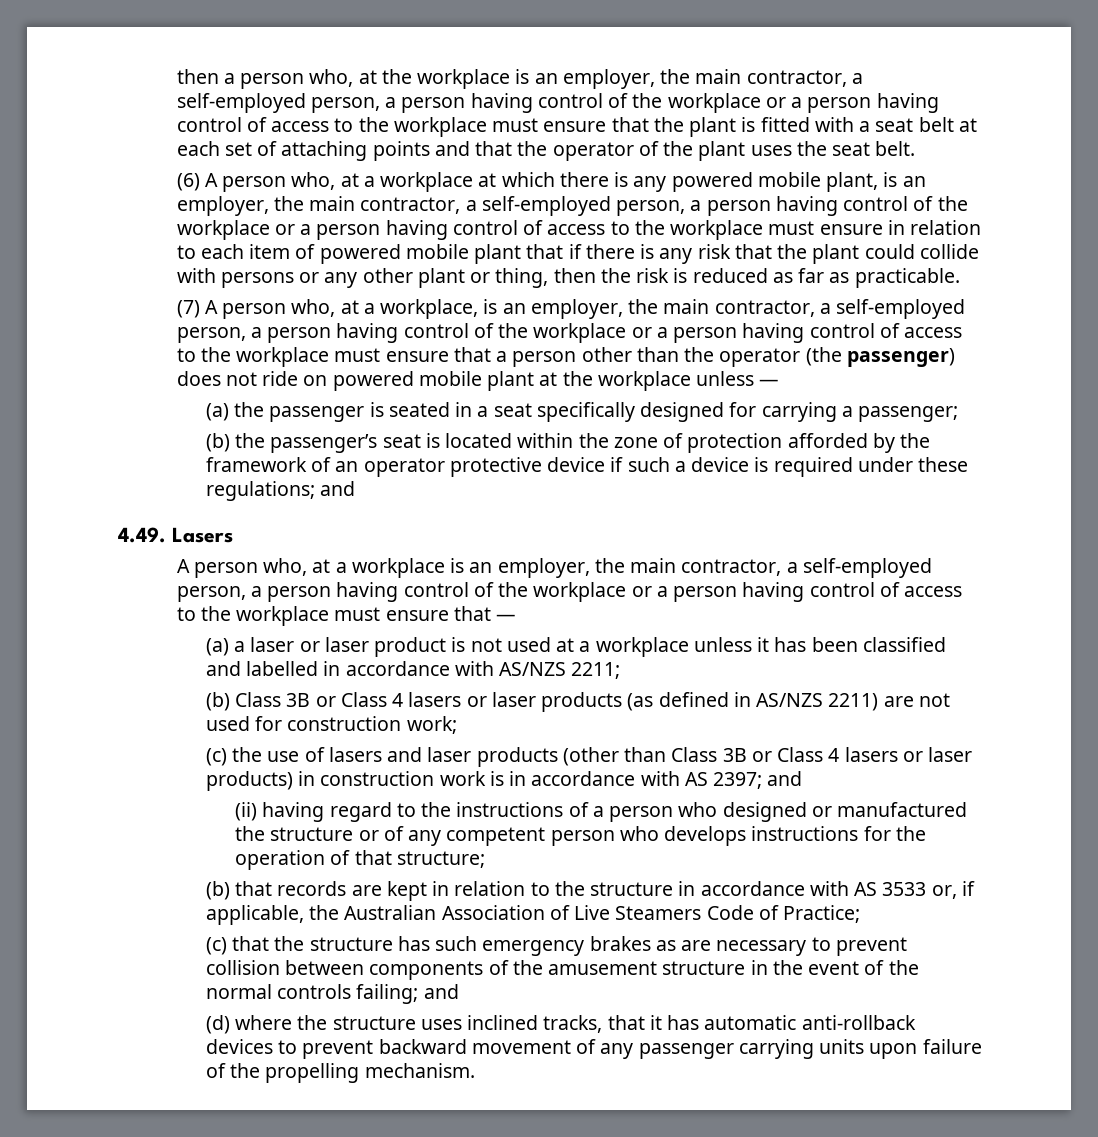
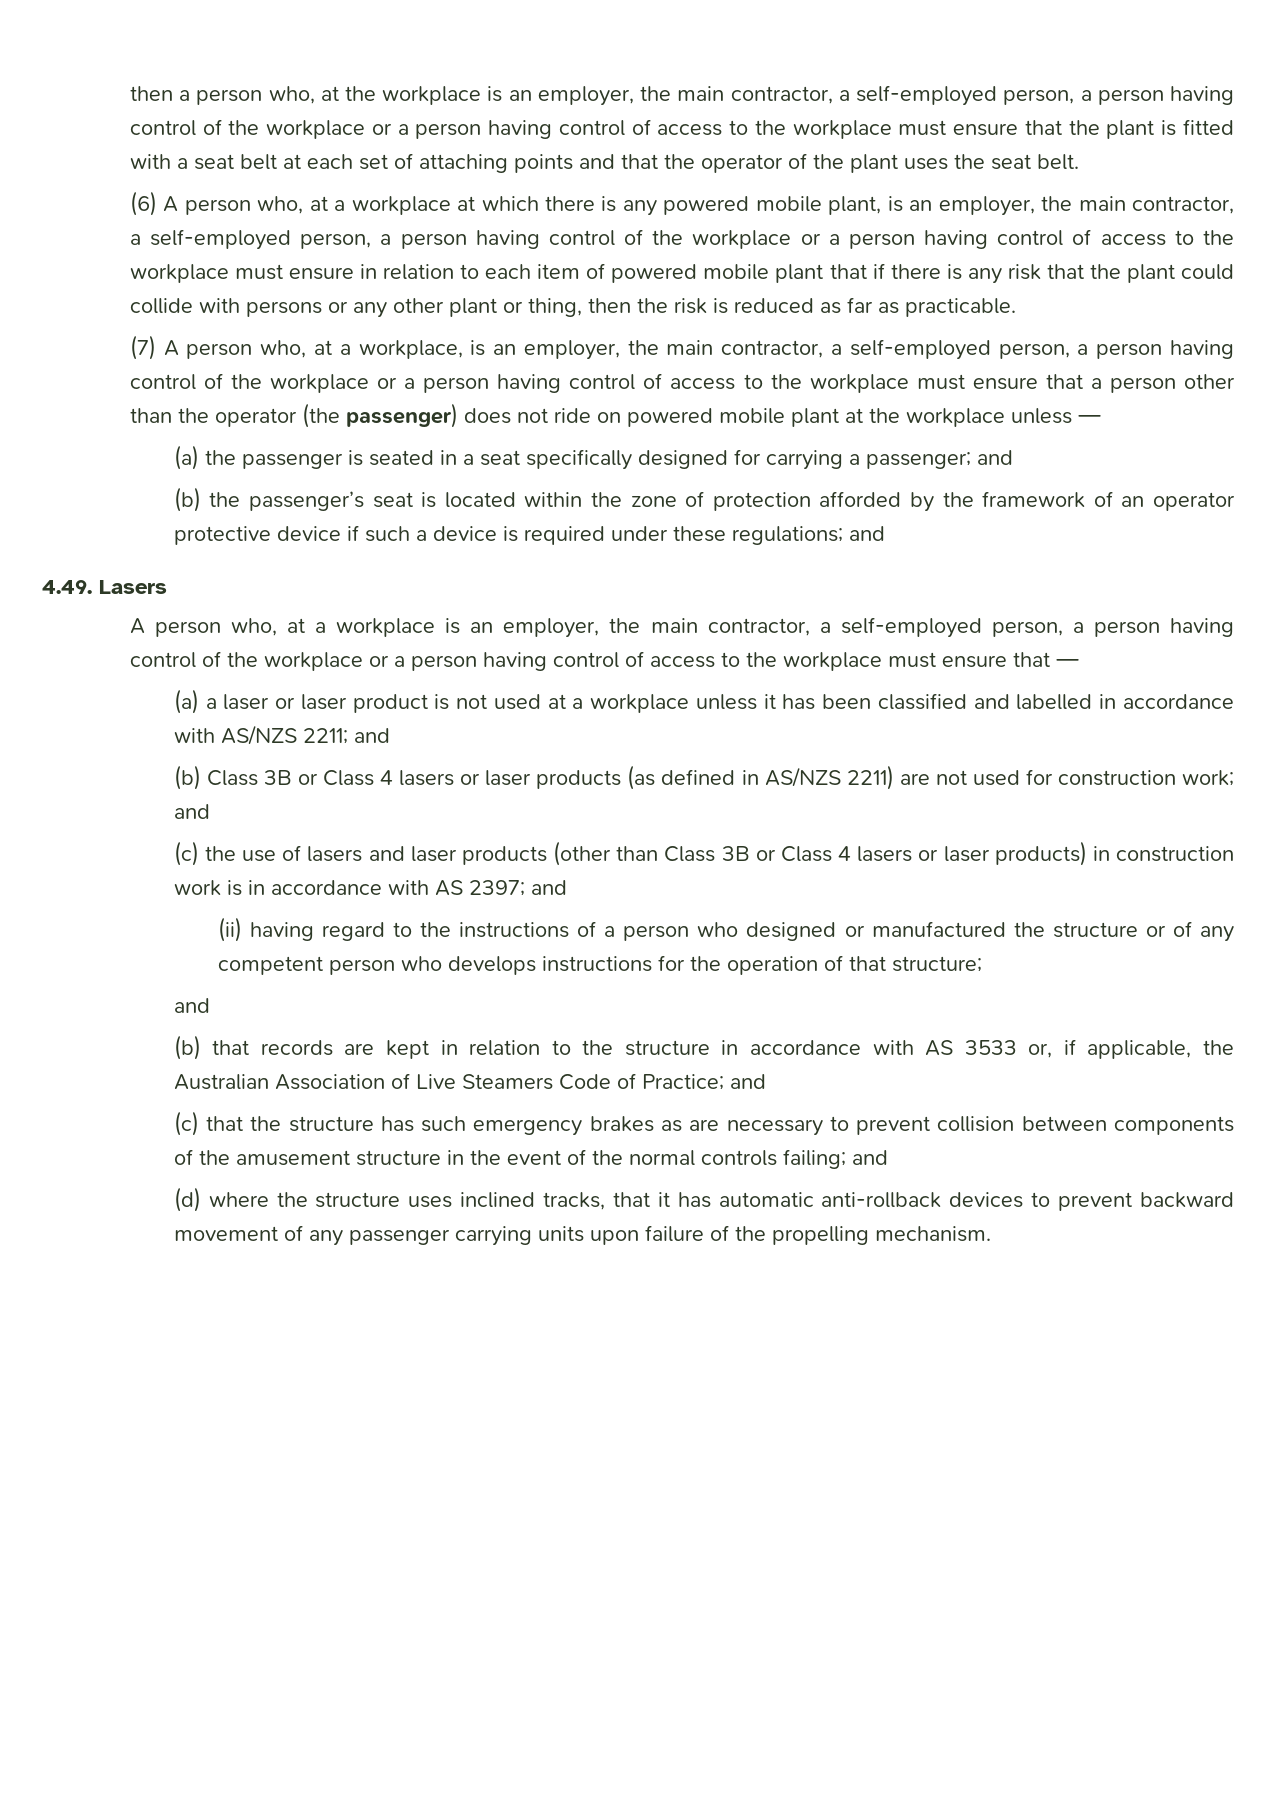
(959, 414) none -> [976,450,1013,465] and
(621, 670) none -> [353,728,390,743] and
(457, 725) none -> [173,804,210,819] and
(485, 859) none -> [173,998,210,1013] // and
(861, 914) none -> [729,1074,766,1089] and

